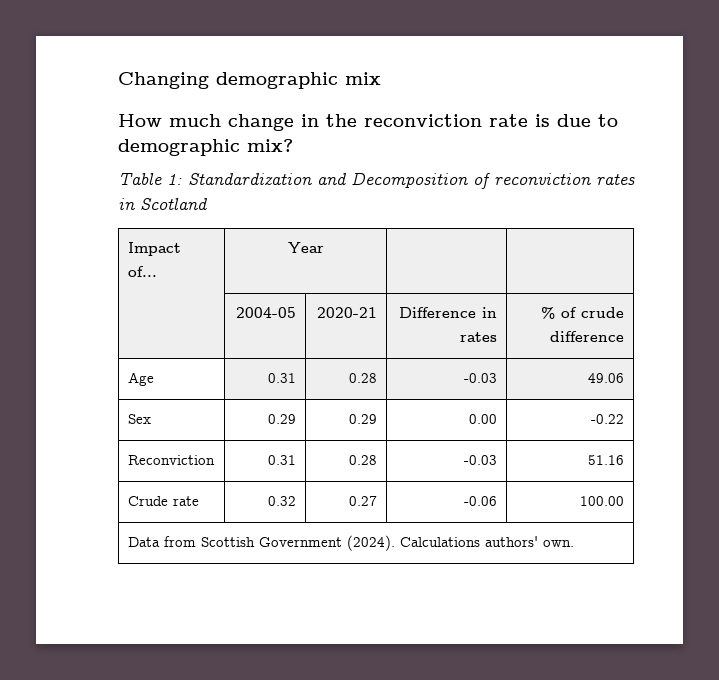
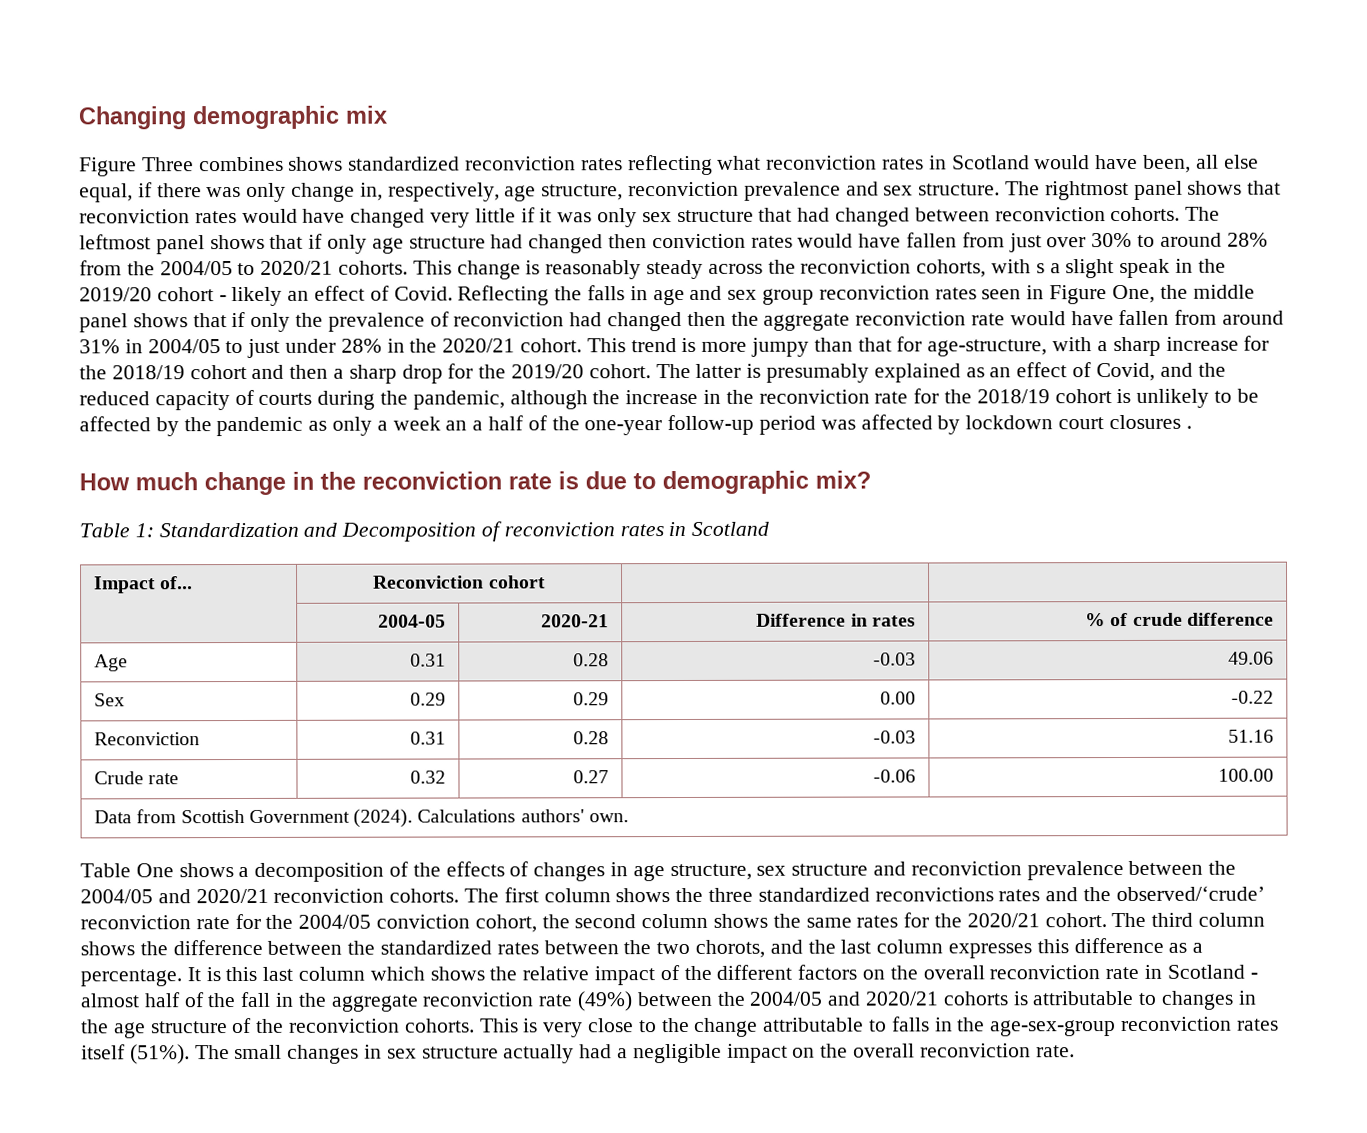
(381, 78) none -> [79,154,1259,177] [79,180,1282,203] [79,206,1221,228] [79,232,1268,255] [79,258,1226,280] [79,284,1255,307] [79,309,1285,333] [79,335,1270,358] [79,362,1226,384] [79,388,1259,411] [79,414,1192,437] // Figure Three combines shows standardized reconviction rates reflecting what reconviction rates in Scotland would have been, all else equal, if there was only change in, respectively, age structure, reconviction prevalence and sex structure. The rightmost panel shows that reconviction rates would have changed very little if it was only sex structure that had changed between reconviction cohorts. The leftmost panel shows that if only age structure had changed then conviction rates would have fallen from just over 30% to around 28% from the 2004/05 to 2020/21 cohorts. This change is reasonably steady across the reconviction cohorts, with s a slight speak in the 2019/20 cohort - likely an effect of Covid. Reflecting the falls in age and sex group reconviction rates seen in Figure One, the middle panel shows that if only the prevalence of reconviction had changed then the aggregate reconviction rate would have fallen from around 31% in 2004/05 to just under 28% in the 2020/21 cohort. This trend is more jumpy than that for age-structure, with a sharp increase for the 2018/19 cohort and then a sharp drop for the 2019/20 cohort. The latter is presumably explained as an effect of Covid, and the reduced capacity of courts during the pandemic, although the increase in the reconviction rate for the 2018/19 cohort is unlikely to be affected by the pandemic as only a week an a half of the one-year follow-up period was affected by lockdown court closures .
[287,242,324,253] Year -> [373,575,546,589] Reconviction cohort
(574, 543) none -> [80,860,1237,882] [80,885,1265,904] [80,912,1266,933] [80,937,1204,959] [80,964,1258,987] [80,990,1256,1012] [81,1016,1279,1039] [81,1043,1075,1065] // Table One shows a decomposition of the effects of changes in age structure, sex structure and reconviction prevalence between the 2004/05 and 2020/21 reconviction cohorts. The first column shows the three standardized reconvictions rates and the observed/‘crude’ reconviction rate for the 2004/05 conviction cohort, the second column shows the same rates for the 2020/21 cohort. The third column shows the difference between the standardized rates between the two chorots, and the last column expresses this difference as a percentage. It is this last column which shows the relative impact of the different factors on the overall reconviction rate in Scotland - almost half of the fall in the aggregate reconviction rate (49%) between the 2004/05 and 2020/21 cohorts is attributable to changes in the age structure of the reconviction cohorts. This is very close to the change attributable to falls in the age-sex-group reconviction rates itself (51%). The small changes in sex structure actually had a negligible impact on the overall reconviction rate.

